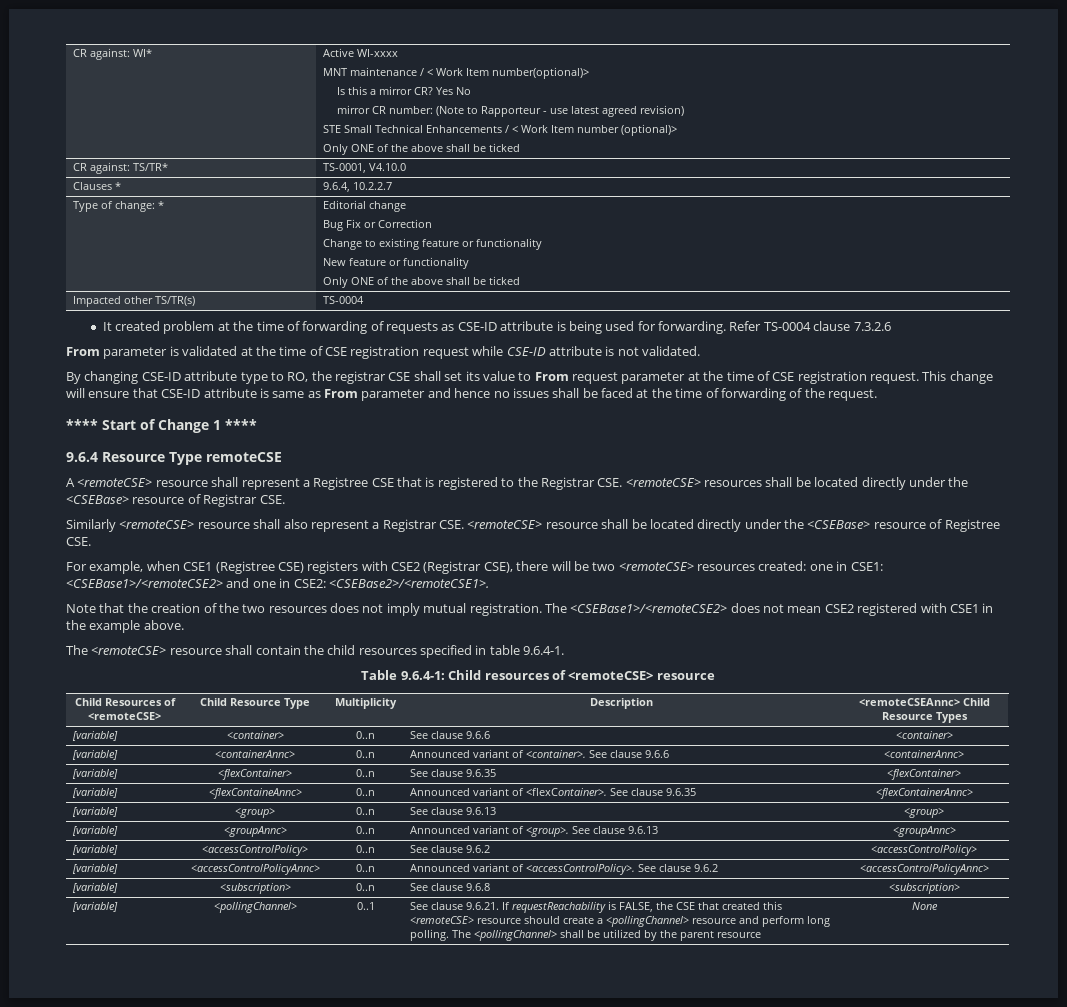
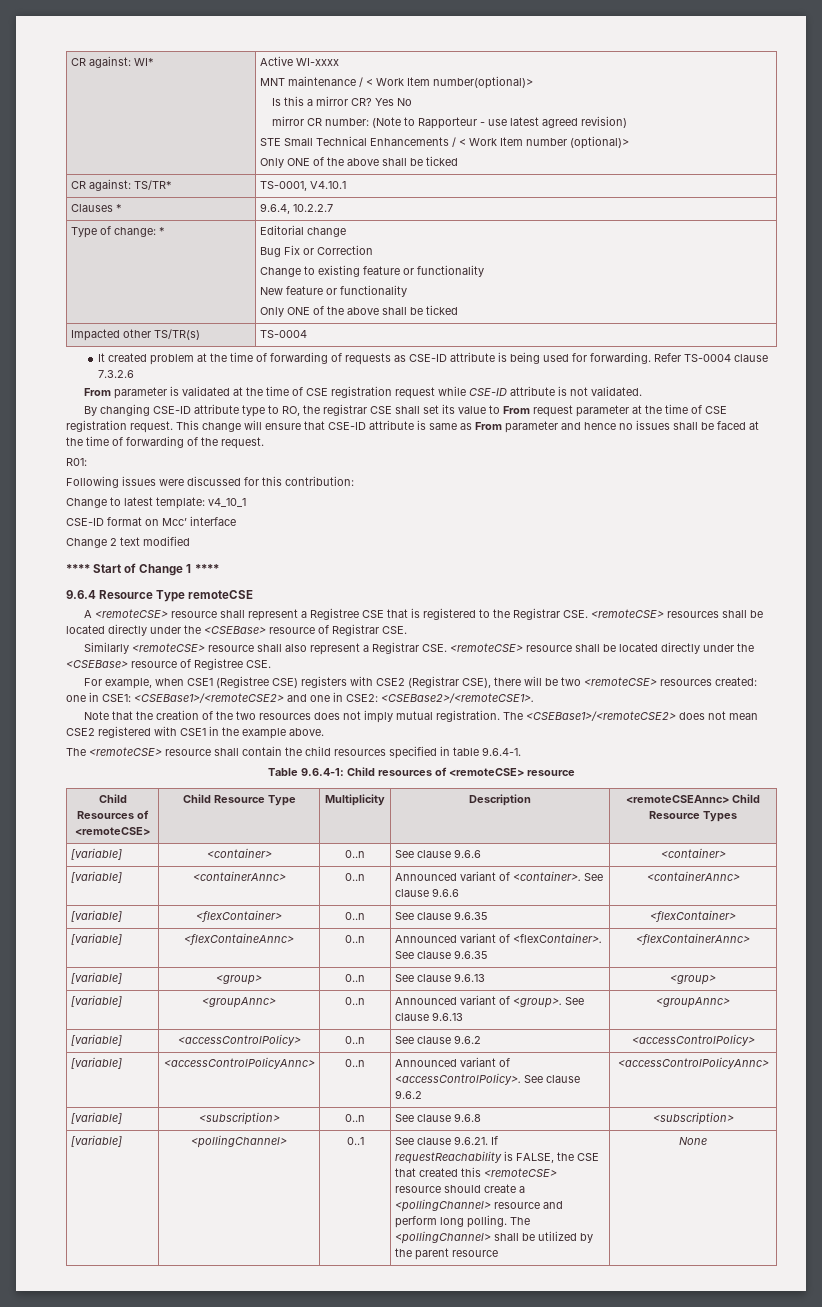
[369,163,407,171] V4.10.0 -> [309,181,346,189] V4.10.1
(877, 395) none -> [66,458,87,466] [66,476,354,488] [66,497,246,509] [66,516,236,526] [66,536,190,548] // R01: // Following issues were discussed for this contribution: // Change to latest template: v4_10_1 // CSE-ID format on Mcc’ interface // Change 2 text modified

